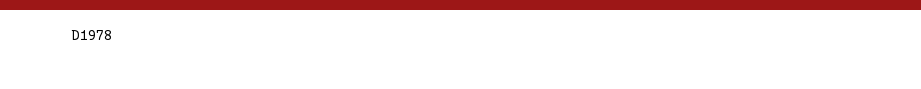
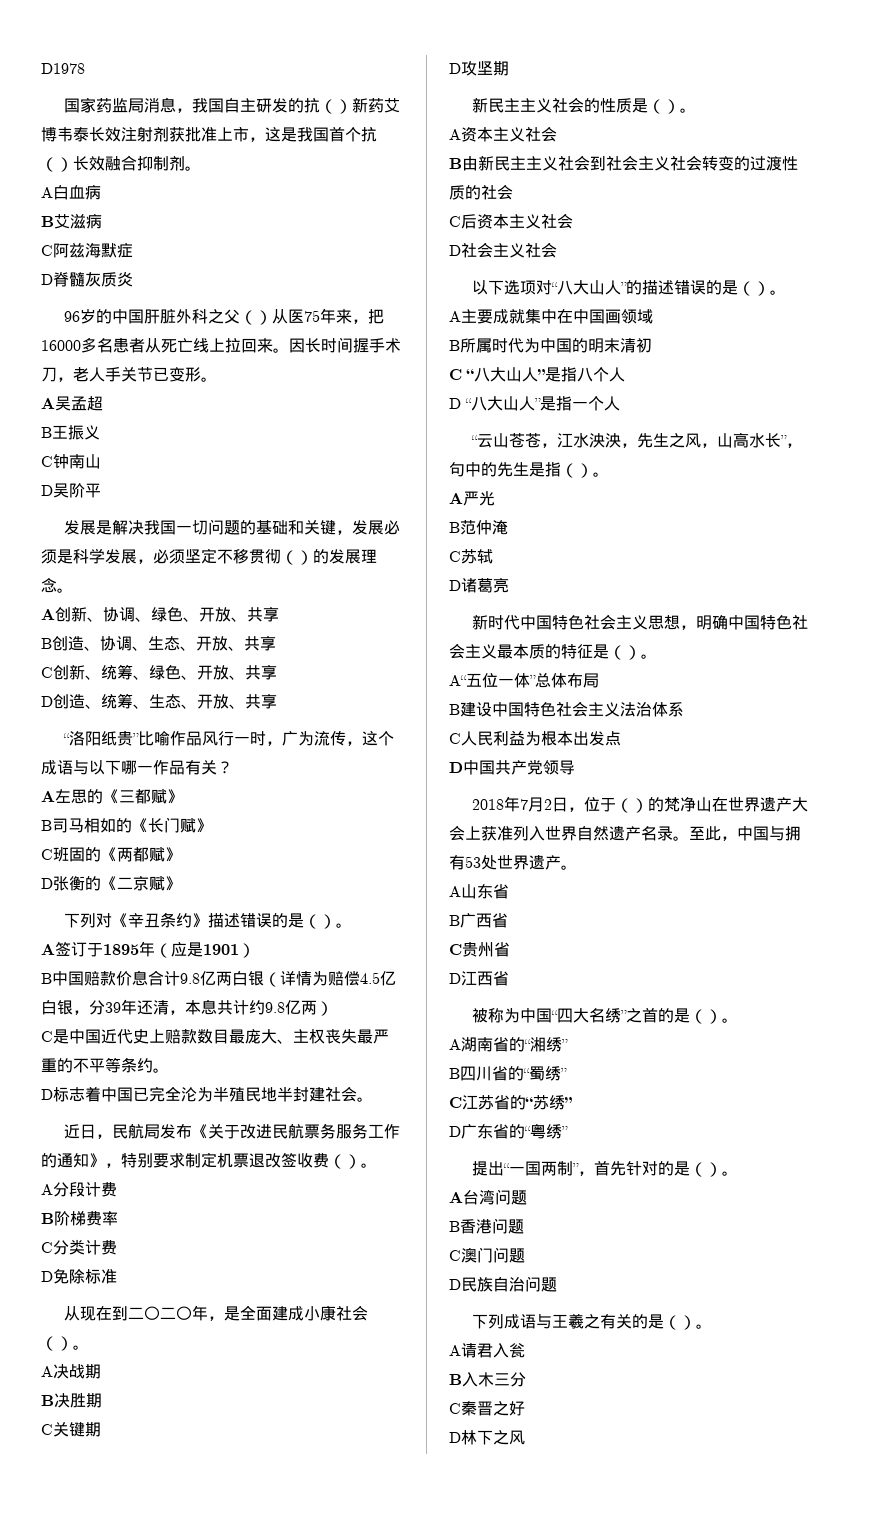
(112, 35) none -> [64,97,401,114] [41,126,377,142] [41,155,201,172] [41,184,101,200] [41,213,102,229] [41,242,133,258] [41,271,133,287] [64,308,385,325] [41,337,401,353] [41,367,217,382] [41,396,103,411] [41,425,100,440] [41,454,101,469] [41,483,101,498] [64,519,401,535] [41,548,377,565] [41,577,73,593] [41,606,279,622] [41,636,276,651] [41,664,277,680] [41,693,277,709] [63,731,395,746] [41,760,233,775] [41,789,183,804] [41,817,212,833] [41,847,181,862] [41,876,181,891] [64,912,353,929] [41,941,255,958] [41,970,396,987] [41,999,333,1016] [41,1029,389,1044] [41,1057,169,1073] [41,1086,373,1102] [64,1123,401,1139] [41,1152,377,1169] [41,1182,117,1197] [41,1211,118,1226] [41,1239,117,1255] [41,1269,117,1284] [64,1305,369,1321] [41,1336,89,1351] [41,1364,101,1379] [41,1393,102,1408] [41,1422,101,1437] [449,61,509,76] [472,97,697,114] [449,126,557,142] [449,155,798,171] [449,184,513,200] [449,213,573,229] [449,242,557,258] [472,280,787,296] [449,309,653,324] [449,338,652,353] [449,367,625,382] [449,396,620,411] [471,432,803,448] [449,462,609,478] [449,491,495,506] [449,520,508,535] [449,549,493,564] [449,578,509,593] [472,614,809,630] [449,643,657,660] [449,672,599,688] [449,701,684,717] [449,730,621,746] [449,760,575,775] [472,796,809,813] [449,825,801,841] [449,855,577,870] [449,884,509,899] [449,913,508,928] [449,942,510,957] [449,971,509,986] [472,1008,739,1024] [449,1037,568,1052] [449,1066,567,1081] [449,1095,572,1110] [449,1124,568,1139] [472,1161,739,1177] [449,1189,527,1205] [449,1218,524,1234] [449,1247,525,1263] [449,1276,557,1292] [472,1313,713,1330] [449,1343,525,1358] [449,1372,526,1387] [449,1401,525,1416] [449,1430,525,1445] // 国家药监局消息，我国自主研发的抗（）新药艾博韦泰长效注射剂获批准上市，这是我国首个抗（）长效融合抑制剂。 // A白血病 // B艾滋病 // C阿兹海默症 // D脊髓灰质炎 // 96岁的中国肝脏外科之父（）从医75年来，把16000多名患者从死亡线上拉回来。因长时间握手术刀，老人手关节已变形。 // A吴孟超 // B王振义 // C钟南山 // D吴阶平 // 发展是解决我国一切问题的基础和关键，发展必须是科学发展，必须坚定不移贯彻（）的发展理念。 // A创新、协调、绿色、开放、共享 // B创造、协调、生态、开放、共享 // C创新、统筹、绿色、开放、共享 // D创造、统筹、生态、开放、共享 // “洛阳纸贵”比喻作品风行一时，广为流传，这个成语与以下哪一作品有关？ // A左思的《三都赋》 // B司马相如的《长门赋》 // C班固的《两都赋》 // D张衡的《二京赋》 // 下列对《辛丑条约》描述错误的是（）。 // A签订于1895年（应是1901） // B中国赔款价息合计9.8亿两白银（详情为赔偿4.5亿白银，分39年还清，本息共计约9.8亿两） // C是中国近代史上赔款数目最庞大、主权丧失最严重的不平等条约。 // D标志着中国已完全沦为半殖民地半封建社会。 // 近日，民航局发布《关于改进民航票务服务工作的通知》，特别要求制定机票退改签收费（）。 // A分段计费 // B阶梯费率 // C分类计费 // D免除标准 // 从现在到二〇二〇年，是全面建成小康社会（）。 // A决战期 // B决胜期 // C关键期 // D攻坚期 // 新民主主义社会的性质是（）。 // A资本主义社会 // B由新民主主义社会到社会主义社会转变的过渡性质的社会 // C后资本主义社会 // D社会主义社会 // 以下选项对“八大山人”的描述错误的是（）。 // A主要成就集中在中国画领域 // B所属时代为中国的明末清初 // C “八大山人”是指八个人 // D “八大山人”是指一个人 // “云山苍苍，江水泱泱，先生之风，山高水长”，句中的先生是指（）。 // A严光 // B范仲淹 // C苏轼 // D诸葛亮 // 新时代中国特色社会主义思想，明确中国特色社会主义最本质的特征是（）。 // A“五位一体”总体布局 // B建设中国特色社会主义法治体系 // C人民利益为根本出发点 // D中国共产党领导 // 2018年7月2日，位于（）的梵净山在世界遗产大会上获准列入世界自然遗产名录。至此，中国与拥有53处世界遗产。 // A山东省 // B广西省 // C贵州省 // D江西省 // 被称为中国“四大名绣”之首的是（）。 // A湖南省的“湘绣” // B四川省的“蜀绣” // C江苏省的“苏绣” // D广东省的“粤绣” // 提出“一国两制”，首先针对的是（）。 // A台湾问题 // B香港问题 // C澳门问题 // D民族自治问题 // 下列成语与王羲之有关的是（）。 // A请君入瓮 // B入木三分 // C秦晋之好 // D林下之风

